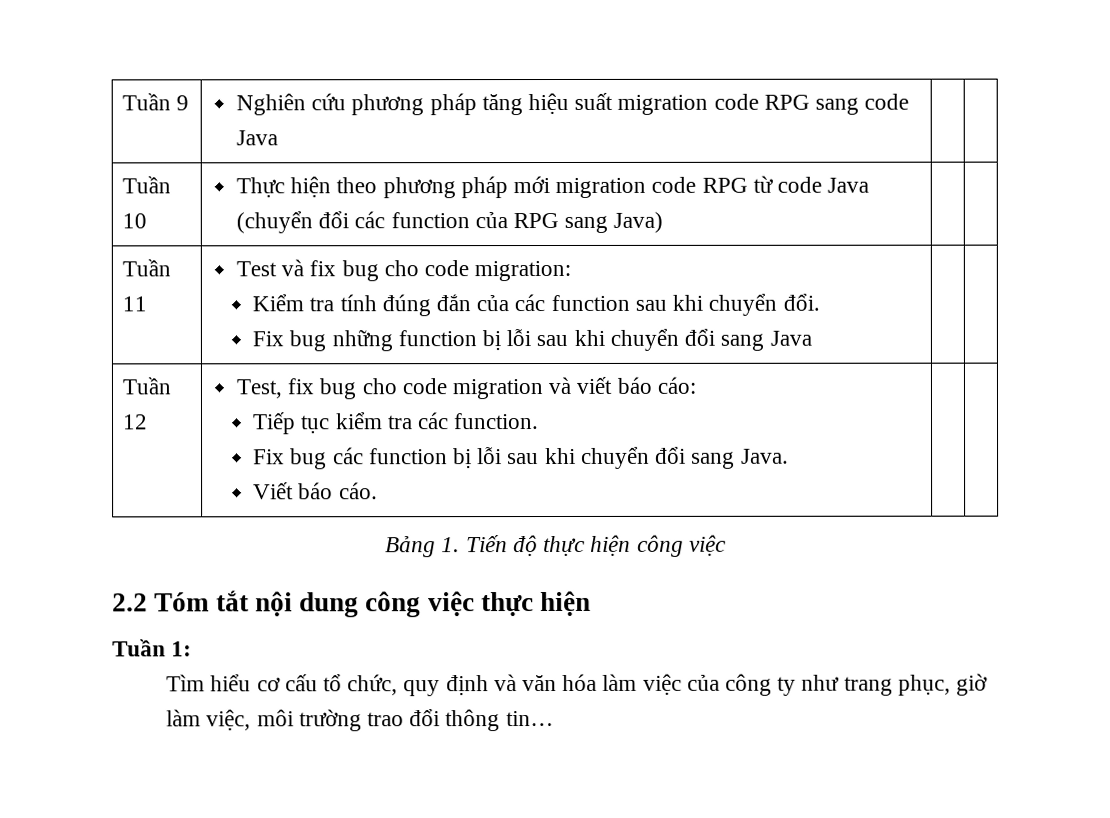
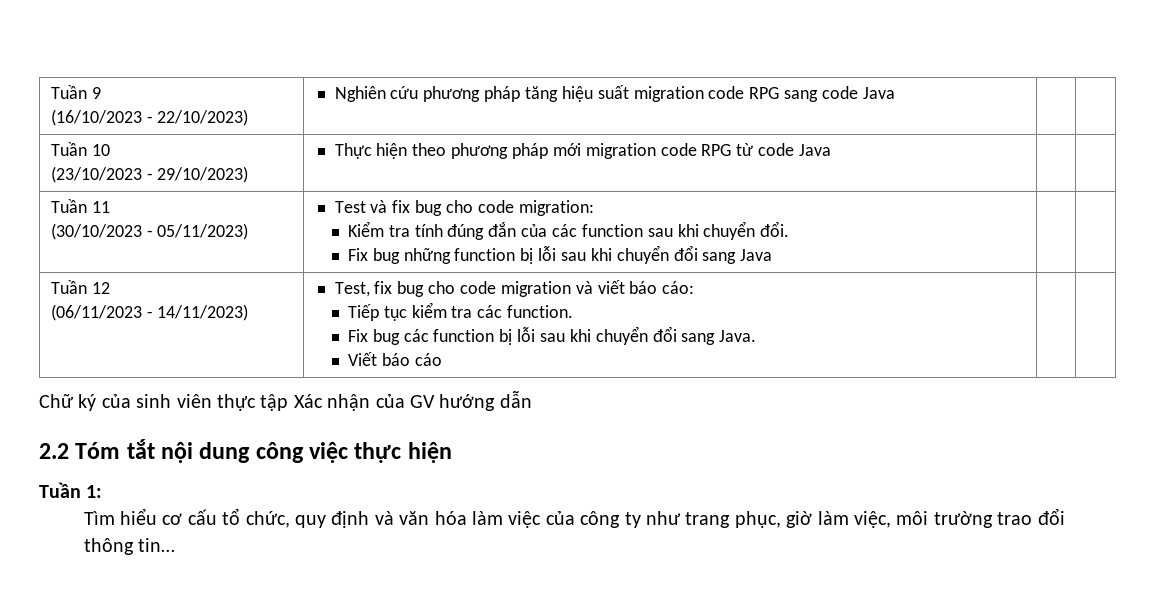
(189, 103) none -> [50,109,249,126] // (16/10/2023 - 22/10/2023)
(147, 221) none -> [50,166,249,183] // (23/10/2023 - 29/10/2023)
[235,211,664,234] (chuyển đổi các function của RPG sang Java) -> (831, 150) none
(147, 304) none -> [50,223,249,240] // (30/10/2023 - 05/11/2023)
(148, 422) none -> [50,304,249,321] // (06/11/2023 - 14/11/2023)
[338,482,378,500] [385,534,726,558] cáo. | | // Bảng 1. Tiến độ thực hiện công việc -> [414,353,442,366] [39,391,532,411] cáo | | // Chữ ký của sinh viên thực tập Xác nhận của GV hướng dẫn

